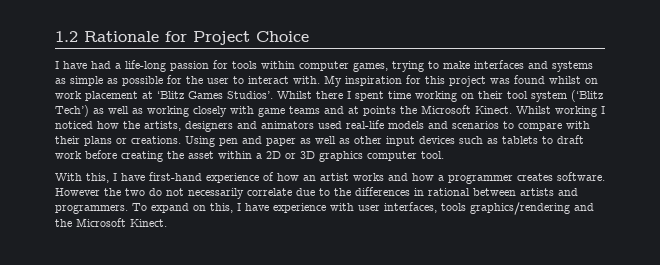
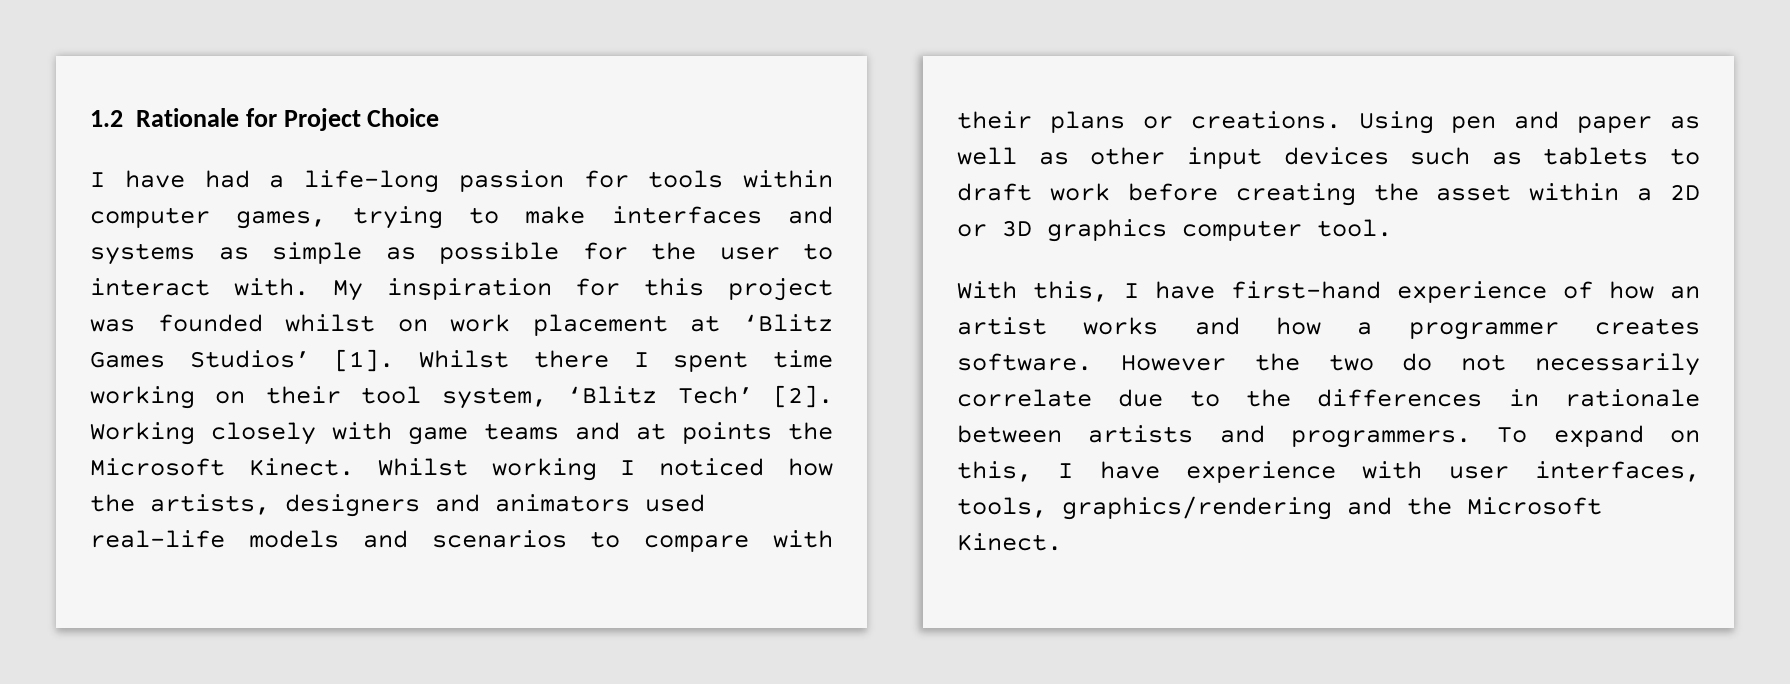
[514,75,545,84] found -> [157,314,263,332] founded
[227,91,273,99] Studios’. -> [189,349,395,372] Studios’ [1].
[531,90,603,102] [55,105,189,117] system (‘Blitz Tech’) as well as working -> [441,385,834,409] [90,422,195,445] system, ‘Blitz Tech’ [2]. Working
[428,188,470,196] rational -> [1565,389,1700,407] rationale
[441,203,466,211] tools -> [957,497,1047,518] tools,

